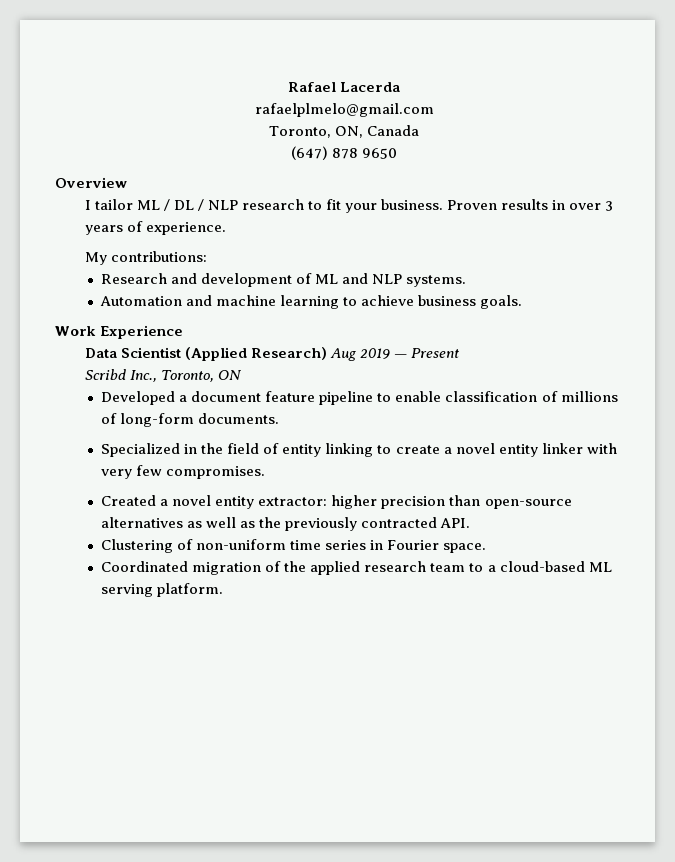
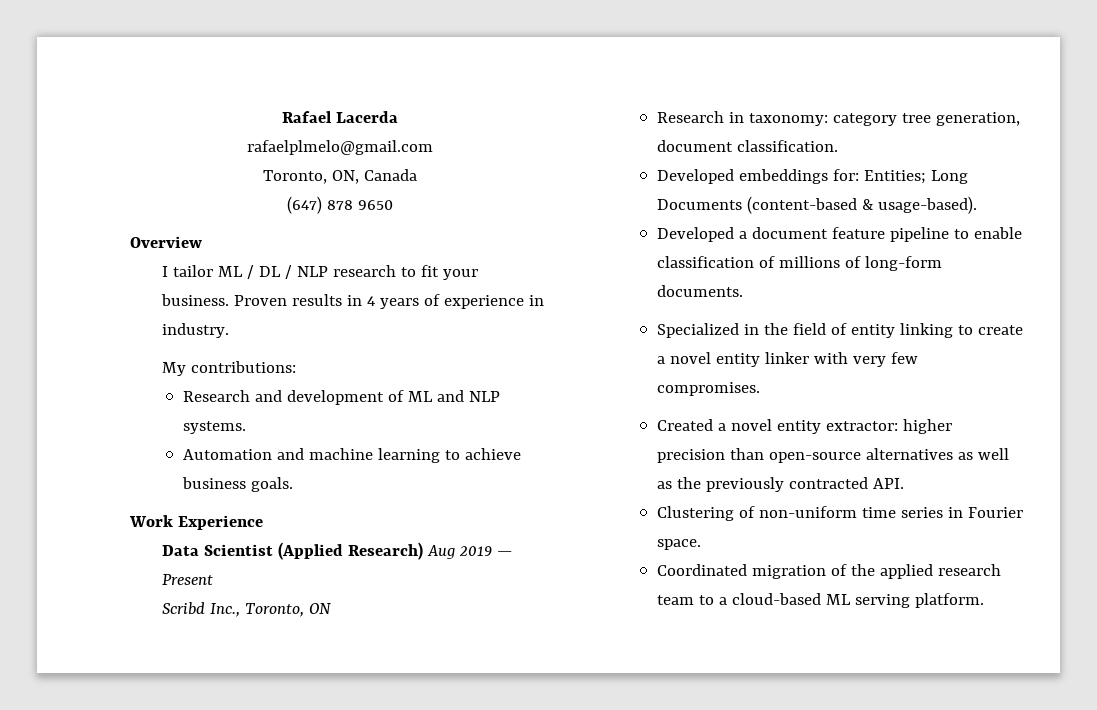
[569,201,614,211] [84,221,226,235] over 3 years of experience. -> [367,294,545,309] [162,323,230,338] 4 years of experience in industry.
(242, 375) none -> [656,111,1020,126] [656,140,838,152] [656,169,968,184] [656,196,977,214] // Research in taxonomy: category tree generation, document classification. // Developed embeddings for: Entities; Long Documents (content-based & usage-based).

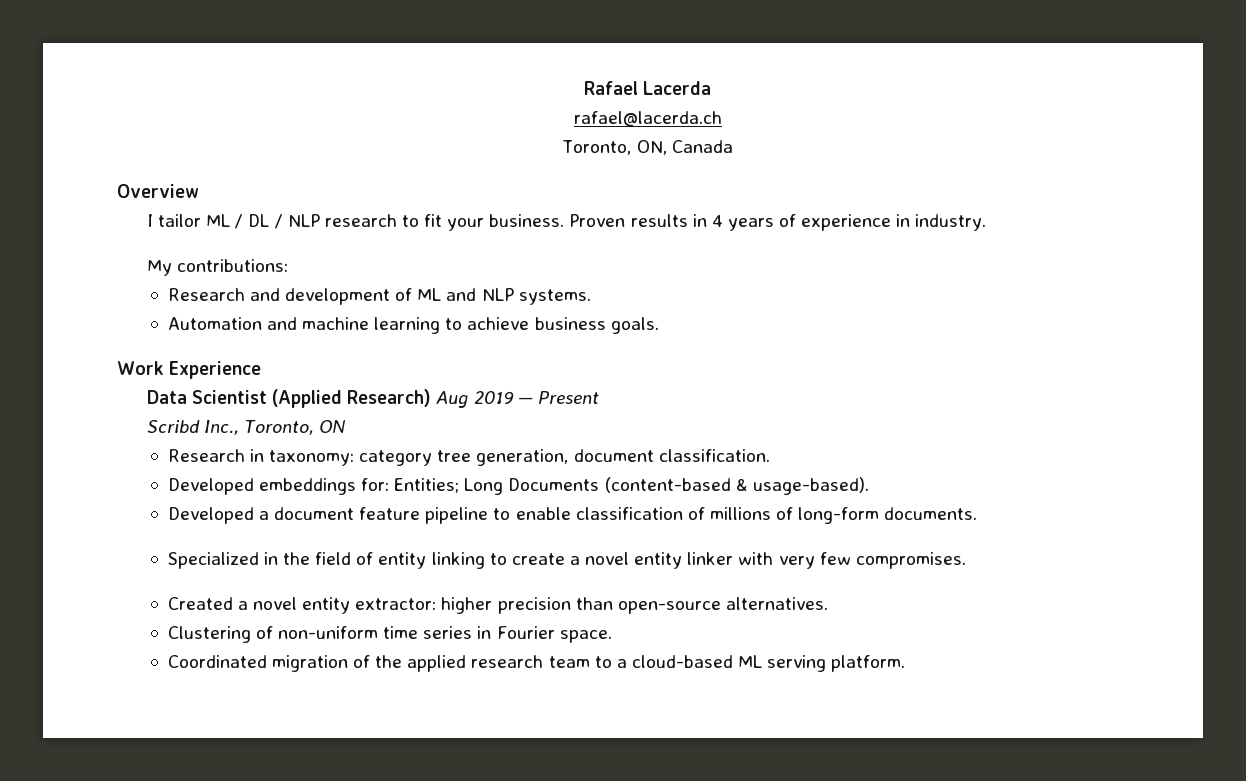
[247,140,433,155] rafaelplmelo@gmail.com -> [573,111,722,127] rafael@lacerda.ch
[287,196,393,214] // (647) 878 9650 -> (733, 146) none
[865,448,1009,460] [656,477,904,492] alternatives as well as the previously contracted API. -> [725,597,828,610] alternatives.

